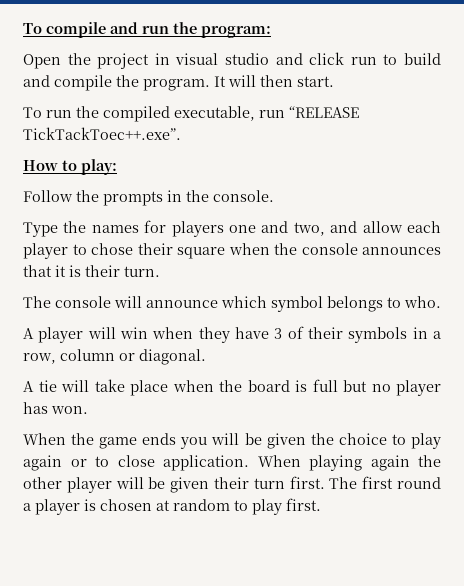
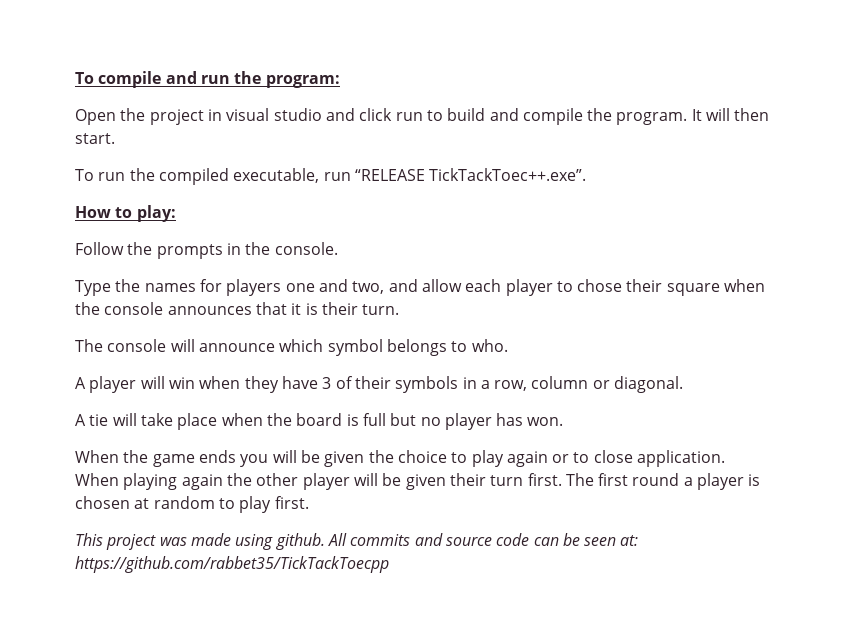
(321, 504) none -> [75,533,639,550] [75,556,389,573] // This project was made using github. All commits and source code can be seen at: https://github.com/rabbet35/TickTackToecpp

